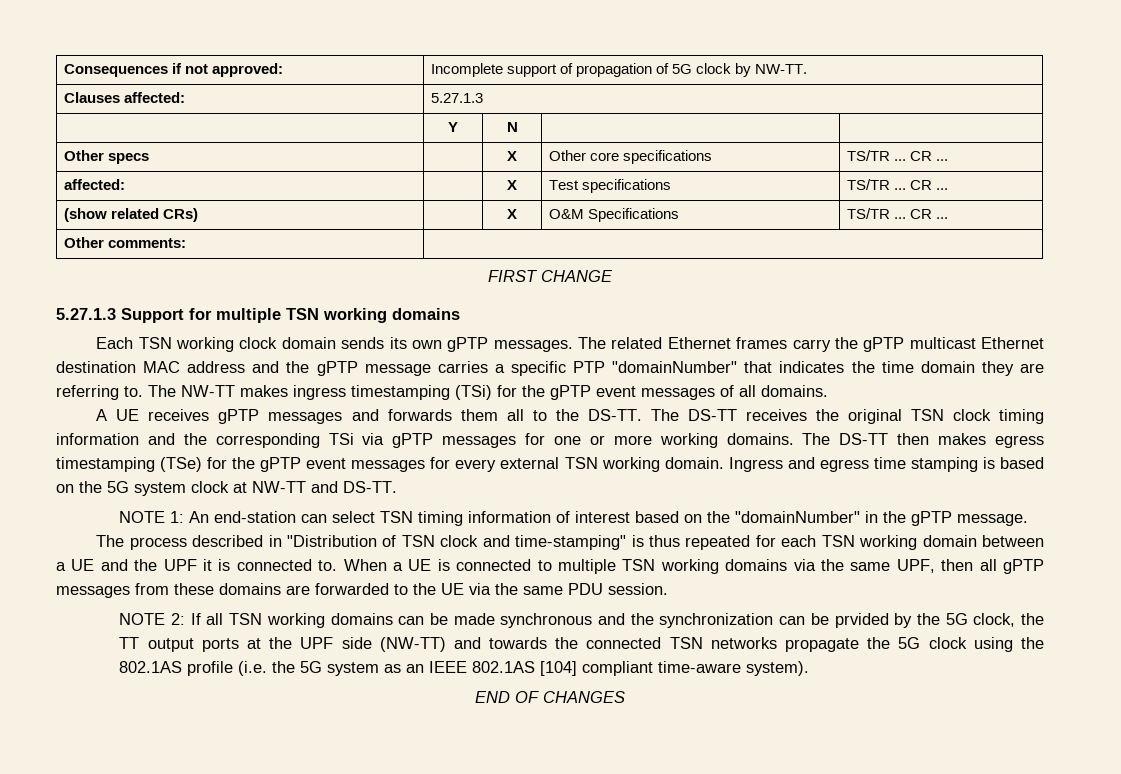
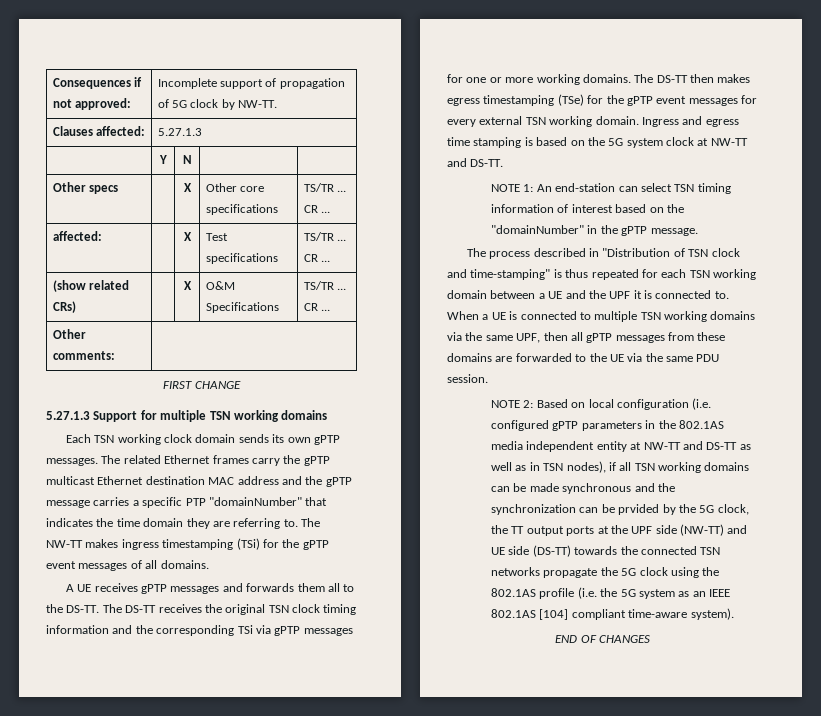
[190,613,201,625] If -> [536,398,712,410] [491,420,724,431] [491,441,751,452] [491,461,616,473] Based on local configuration (i.e. configured gPTP parameters in the 802.1AS media independent entity at NW-TT and DS-TT as well as in TSN nodes), if
(481, 643) none -> [491,545,571,557] UE side (DS-TT)

